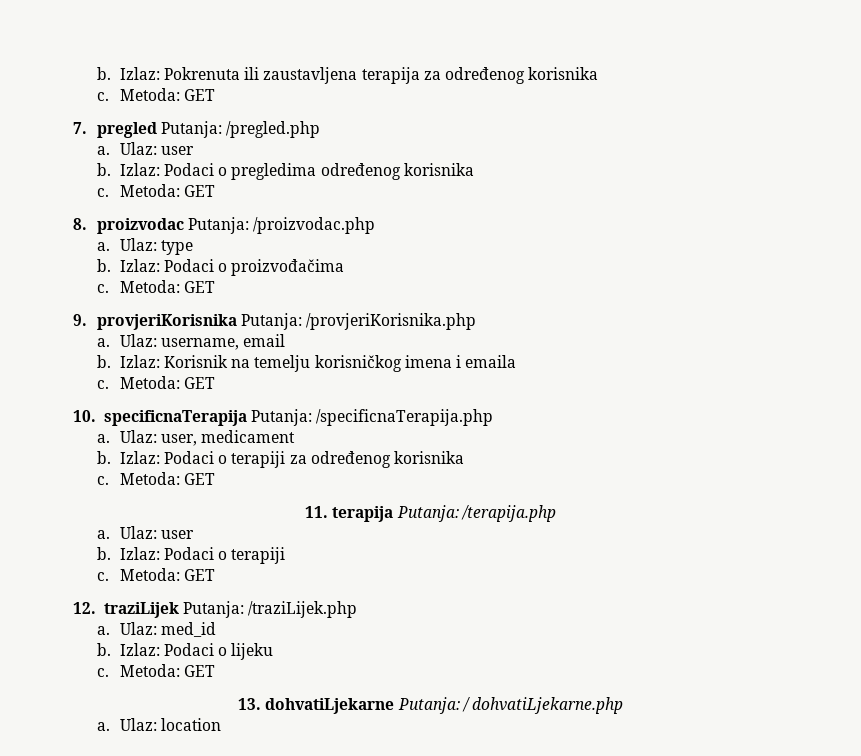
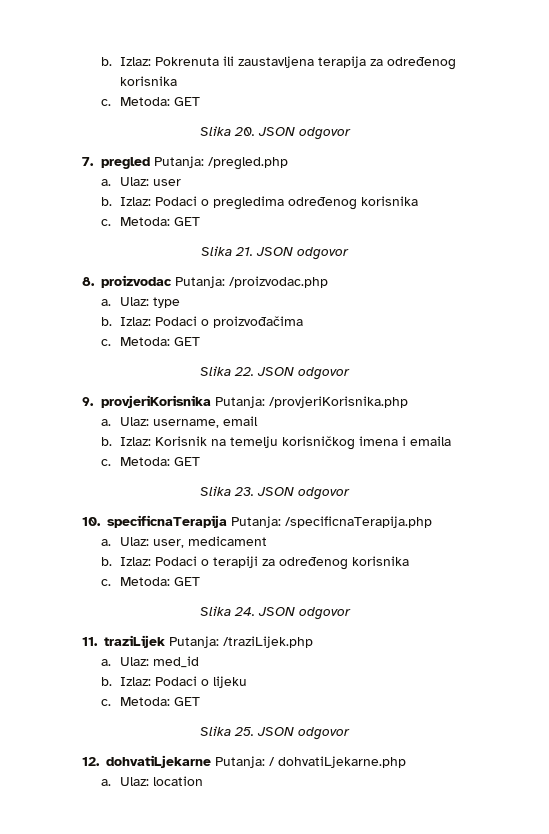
(215, 95) none -> [199,126,351,140] // Slika 20. JSON odgovor
(215, 191) none -> [201,246,349,260] // Slika 21. JSON odgovor
(215, 287) none -> [200,366,350,380] // Slika 22. JSON odgovor
(215, 383) none -> [200,486,350,500] // Slika 23. JSON odgovor
[305,505,556,522] [96,526,194,539] [96,547,286,564] [96,568,215,581] [73,602,97,614] 11. terapija Putanja: /terapija.php // a. Ulaz: user // b. Izlaz: Podaci o terapiji // c. Metoda: GET // 12. -> [199,606,351,620] [81,637,98,646] Slika 24. JSON odgovor // 11.
[238,698,262,710] 13. -> [200,726,350,740] [81,757,100,766] Slika 25. JSON odgovor // 12.

